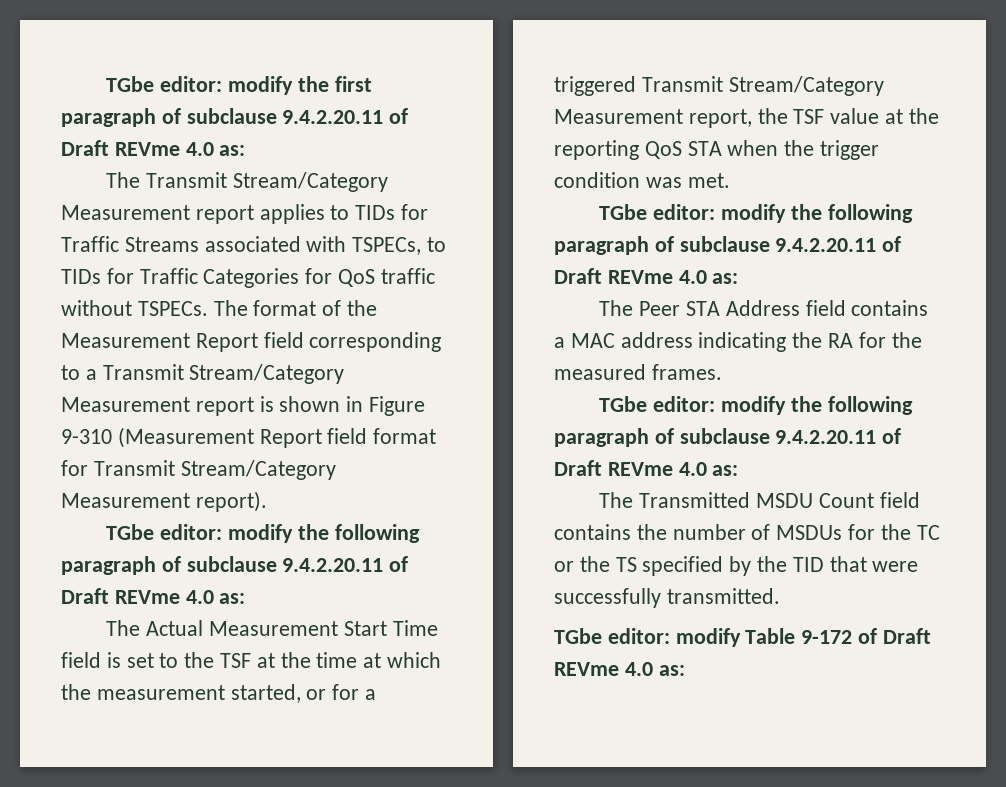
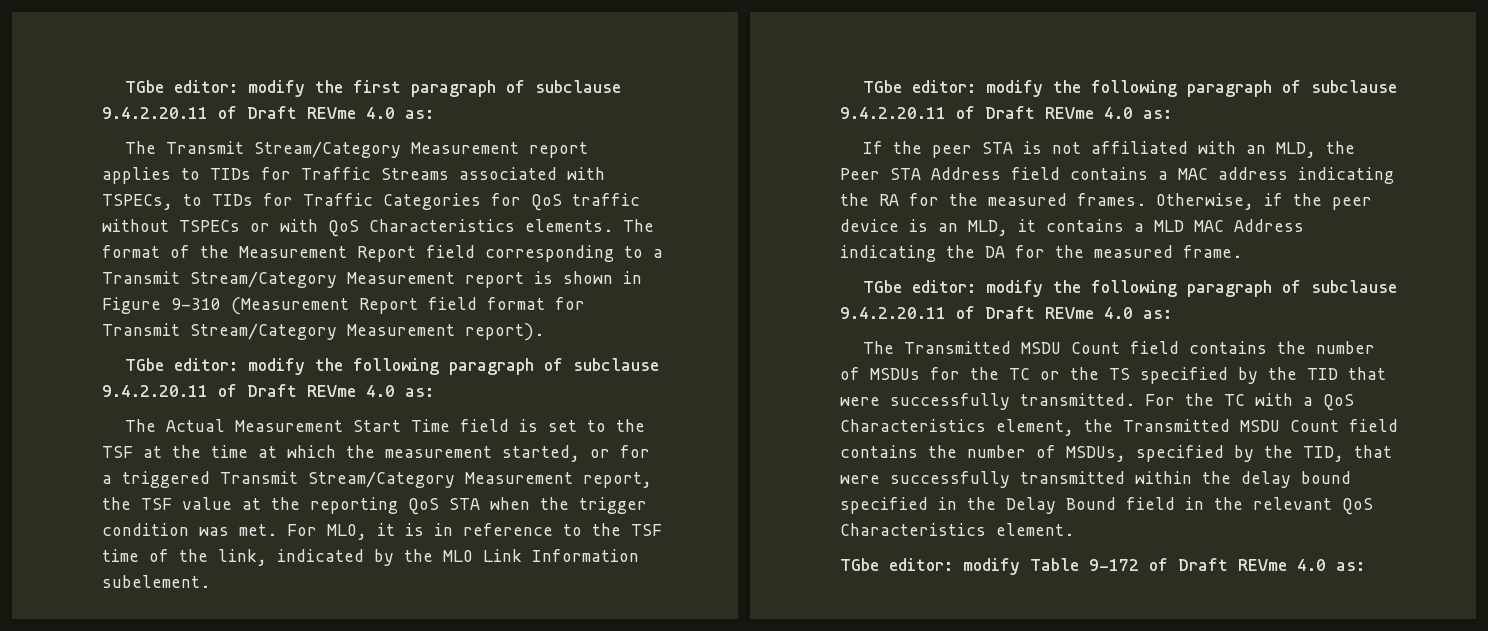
[137,301,208,316] TSPECs. -> [179,219,613,237] TSPECs or with QoS Characteristics elements.
(730, 180) none -> [287,523,662,540] [102,549,639,566] [102,575,210,588] For MLO, it is in reference to the TSF time of the link, indicated by the MLO Link Information subelement.
[599,300,634,316] The -> [862,141,1355,158] If the peer STA is not affiliated with an MLD, the
(722, 372) none -> [1156,193,1372,210] [840,219,1304,236] [840,245,1242,262] Otherwise, if the peer device is an MLD, it contains a MLD MAC Address indicating the DA for the measured frame.
(780, 596) none -> [1145,393,1354,411] [840,419,1398,436] [840,445,1392,462] [840,471,1351,488] [840,497,1373,515] [840,523,1074,536] For the TC with a QoS Characteristics element, the Transmitted MSDU Count field contains the number of MSDUs, specified by the TID, that were successfully transmitted within the delay bound specified in the Delay Bound field in the relevant QoS Characteristics element.

